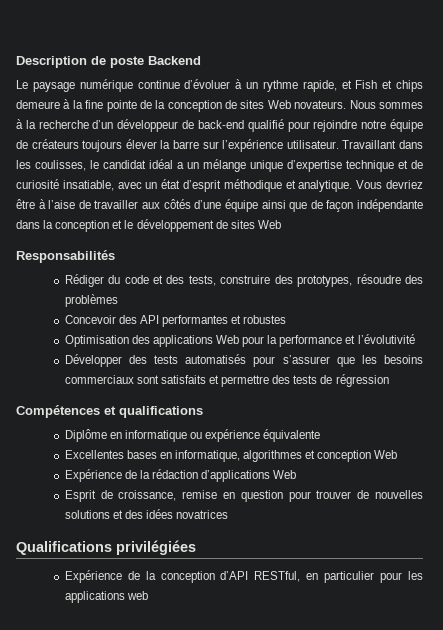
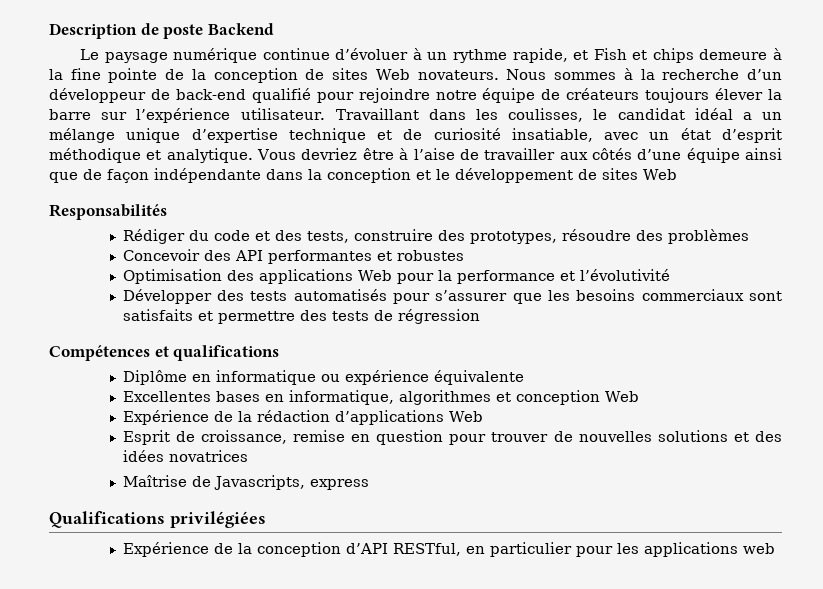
(229, 514) none -> [122,475,369,490] // Maîtrise de Javascripts, express

